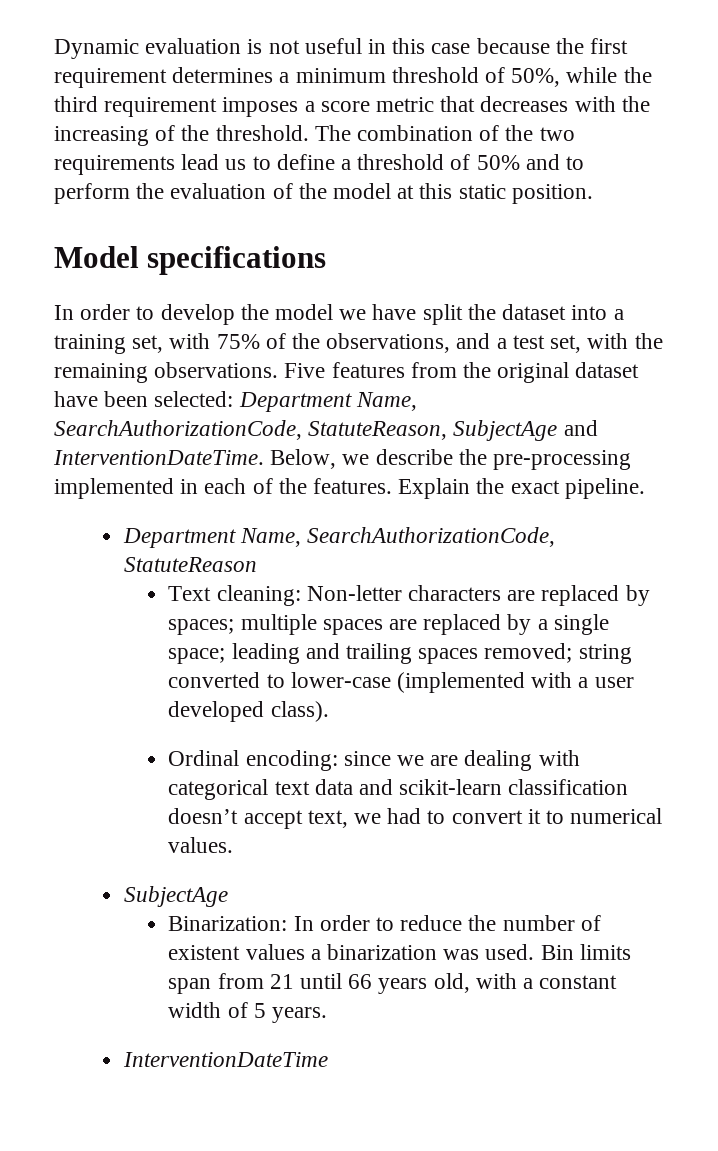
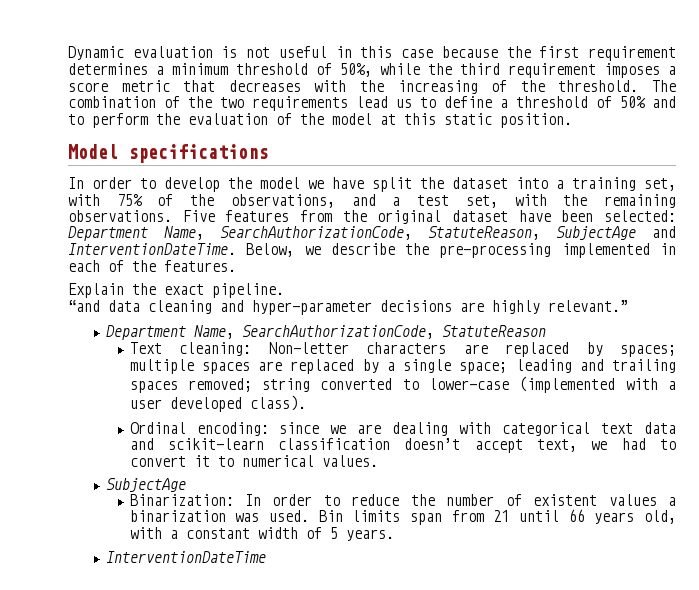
(393, 486) none -> (236, 266) //
(645, 488) none -> [68,300,628,315] // “and data cleaning and hyper-parameter decisions are highly relevant.”

